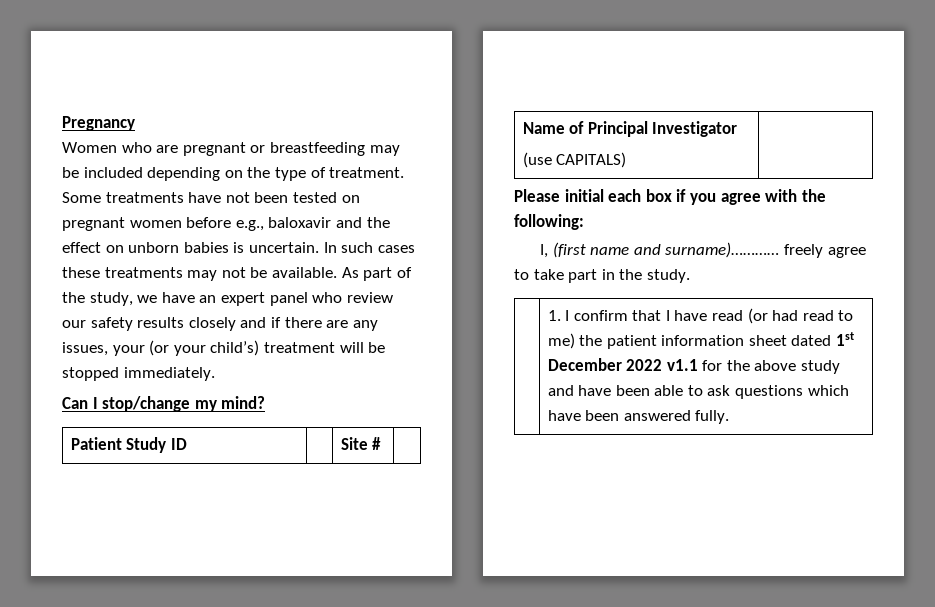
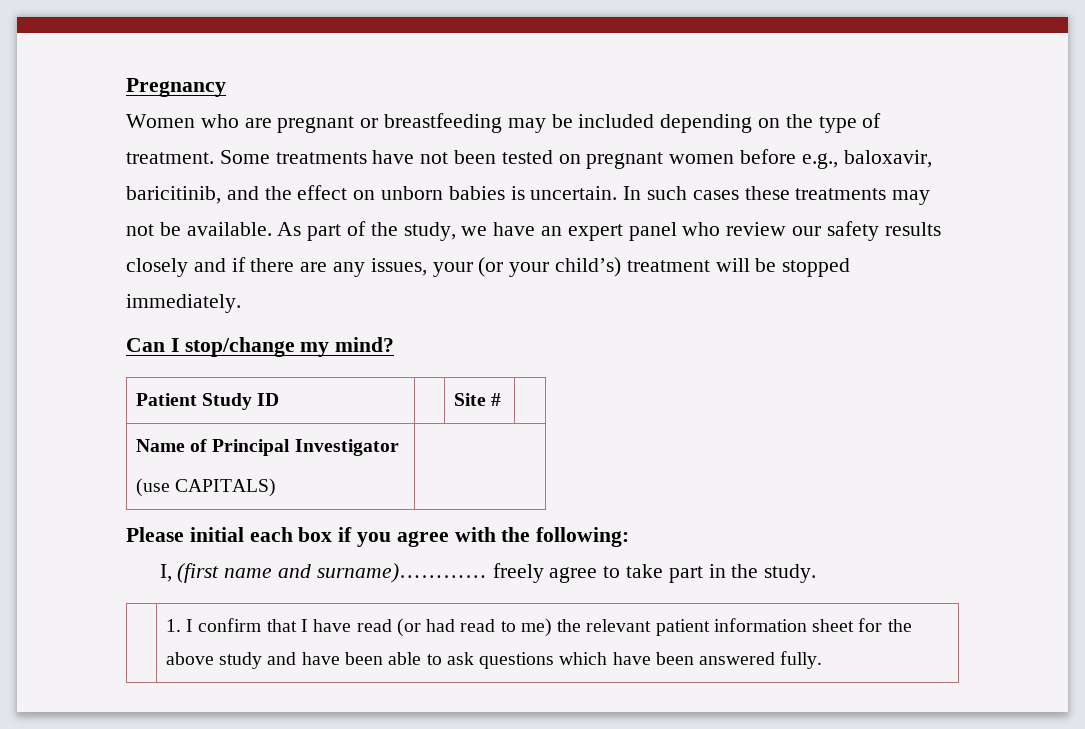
[268,217,332,228] baloxavir -> [843,150,932,168] [126,186,221,204] baloxavir, baricitinib,
(603, 340) none -> [586,619,652,632] relevant
[791,332,855,346] [547,358,698,371] dated 1st December 2022 v1.1 -> (855, 625) none

